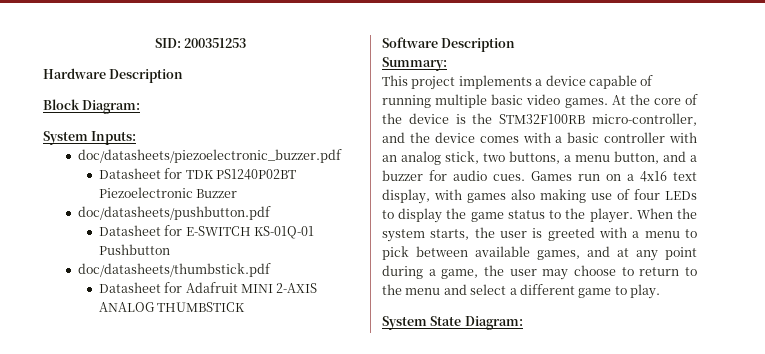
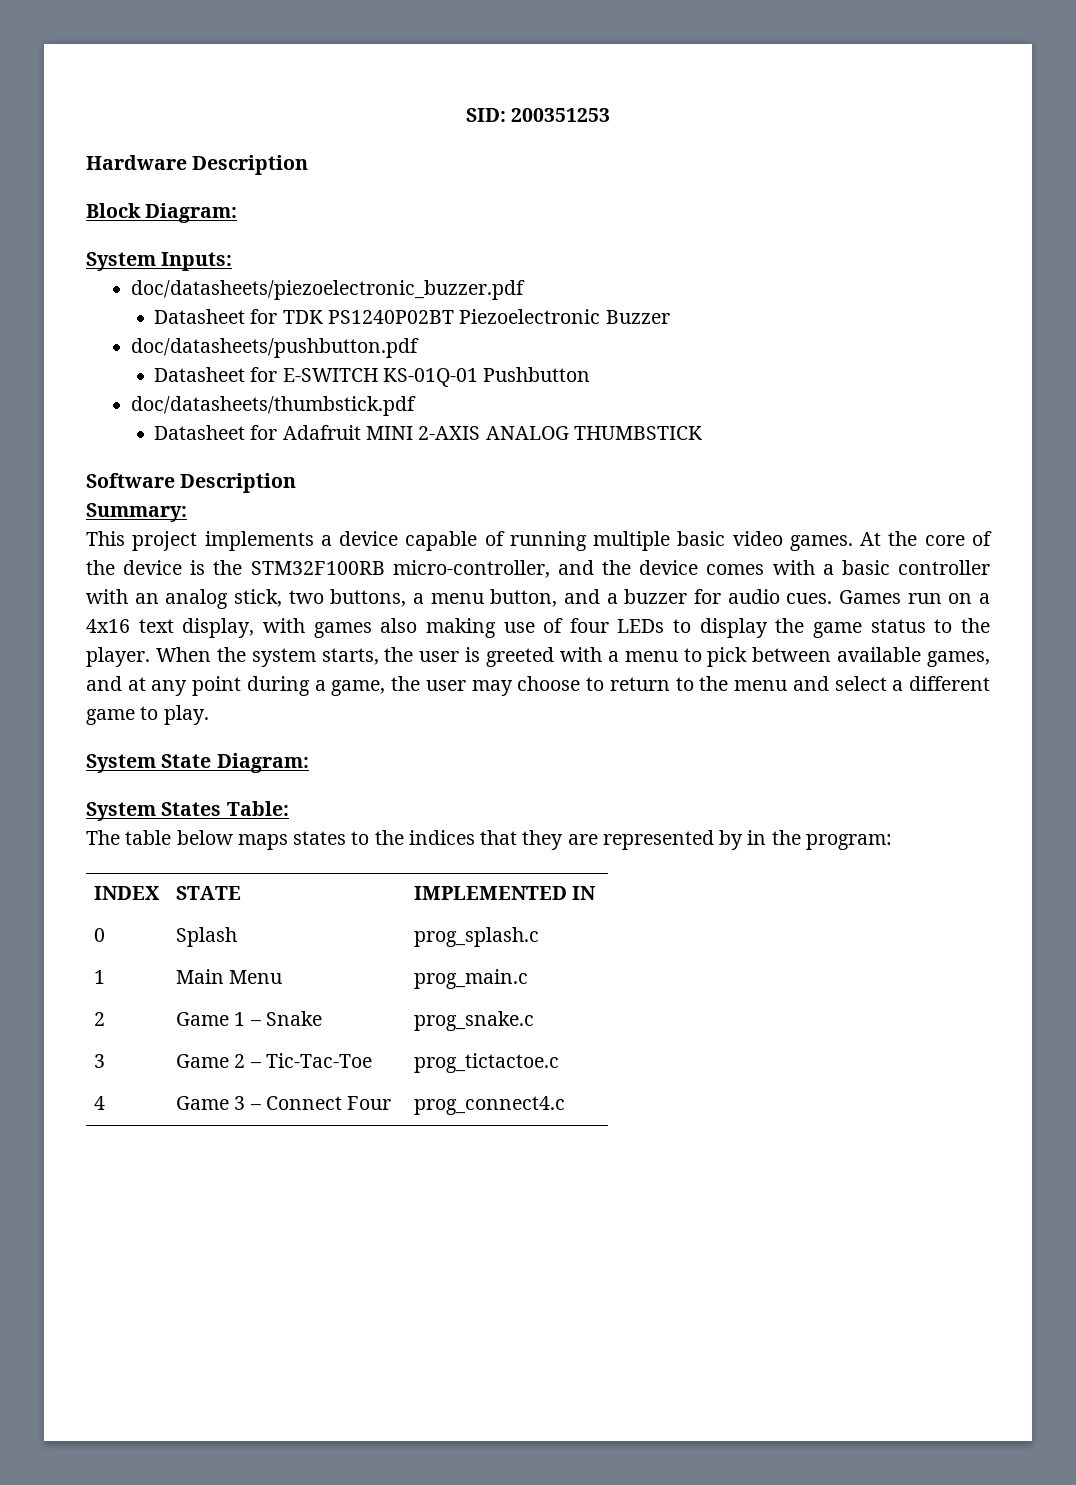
(523, 323) none -> [86,801,289,821] [86,830,892,850] [94,886,161,900] [176,886,242,900] [414,886,597,900] [94,928,106,942] [176,927,238,947] [414,927,540,947] [94,970,106,984] [176,969,283,984] [414,969,529,989] [94,1012,106,1026] [176,1011,322,1026] [414,1011,535,1031] [94,1054,106,1068] [176,1053,372,1068] [414,1053,560,1073] [94,1096,106,1110] [176,1096,392,1110] [414,1096,566,1115] // System States Table: // The table below maps states to the indices that they are represented by in the program: // INDEX | STATE | IMPLEMENTED IN // 0 | Splash | prog_splash.c // 1 | Main Menu | prog_main.c // 2 | Game 1 – Snake | prog_snake.c // 3 | Game 2 – Tic-Tac-Toe | prog_tictactoe.c // 4 | Game 3 – Connect Four | prog_connect4.c

